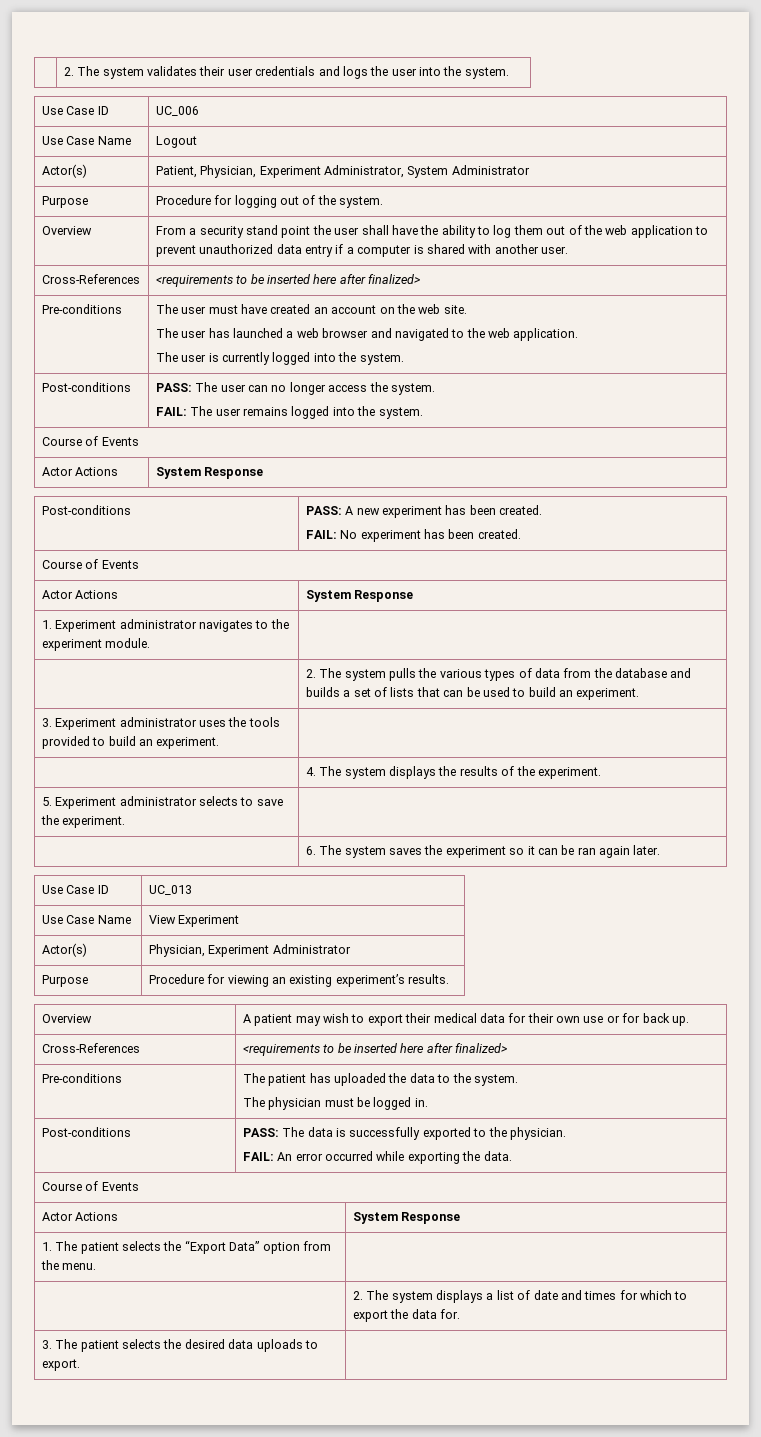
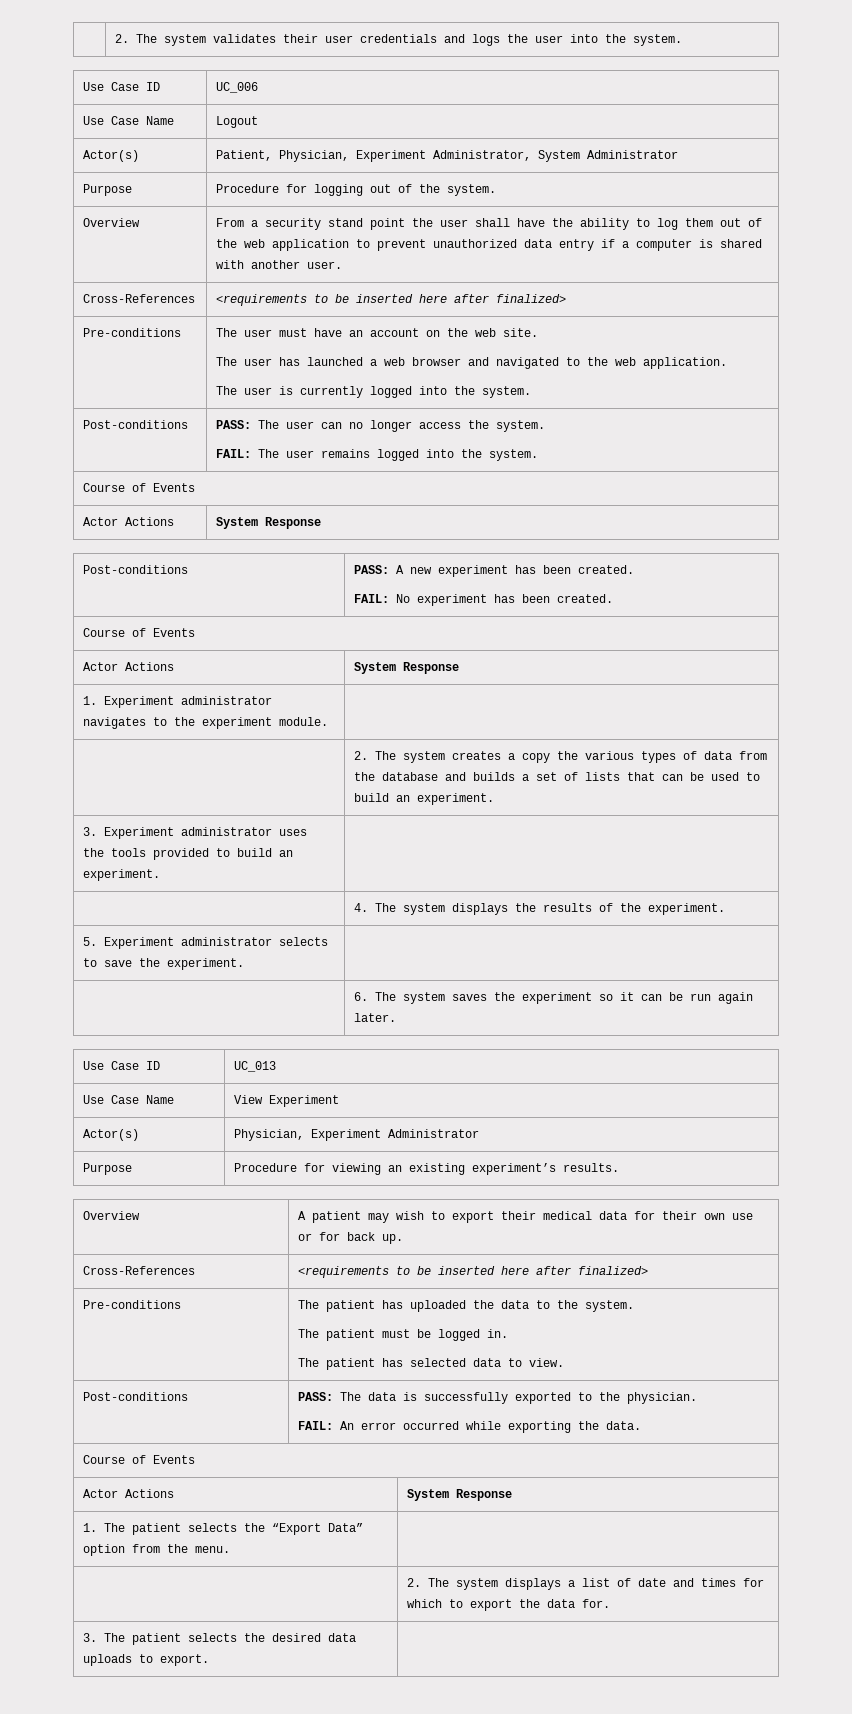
[270,304,311,314] created -> (343, 332) none
[389,668,417,681] pulls -> [452,751,551,763] creates a copy
[577,847,596,855] ran -> [690,993,712,1001] run
[268,1097,322,1110] physician -> [326,1329,376,1341] patient
(428, 1102) none -> [298,1358,565,1370] // The patient has selected data to view.

